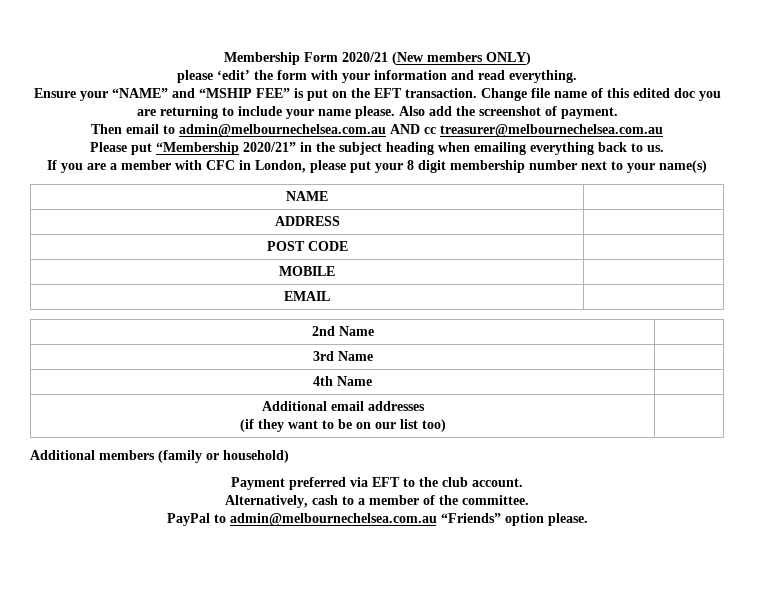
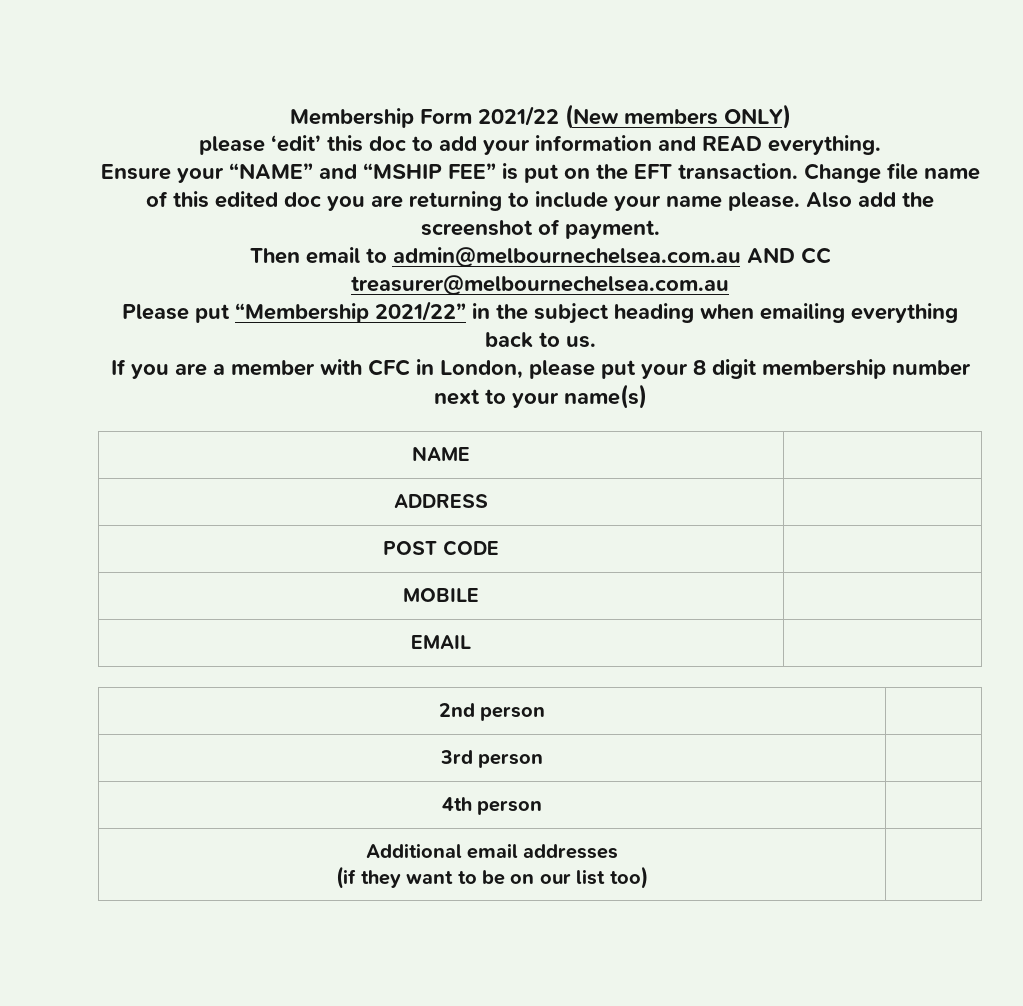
[341,52,388,62] 2020/21 -> [477,106,559,126] 2021/22
[254,70,338,80] the form with -> [327,135,477,152] this doc to add
[478,70,505,80] read -> [702,136,762,151] READ
[424,127,436,134] cc -> [800,247,831,264] CC
[243,142,296,152] 2020/21” -> [375,301,466,321] 2021/22”
[338,326,374,336] Name -> [480,706,546,721] person
[337,351,373,361] Name -> [478,753,544,768] person
[337,376,372,386] Name -> [477,800,543,815] person
[30,450,289,463] [231,477,523,490] [225,495,529,508] [166,513,588,526] // Additional members (family or household) // Payment preferred via EFT to the club account. // Alternatively, cash to a member of the committee. // PayPal to admin@melbournechelsea.com.au “Friends” option please. -> (648, 877) none

